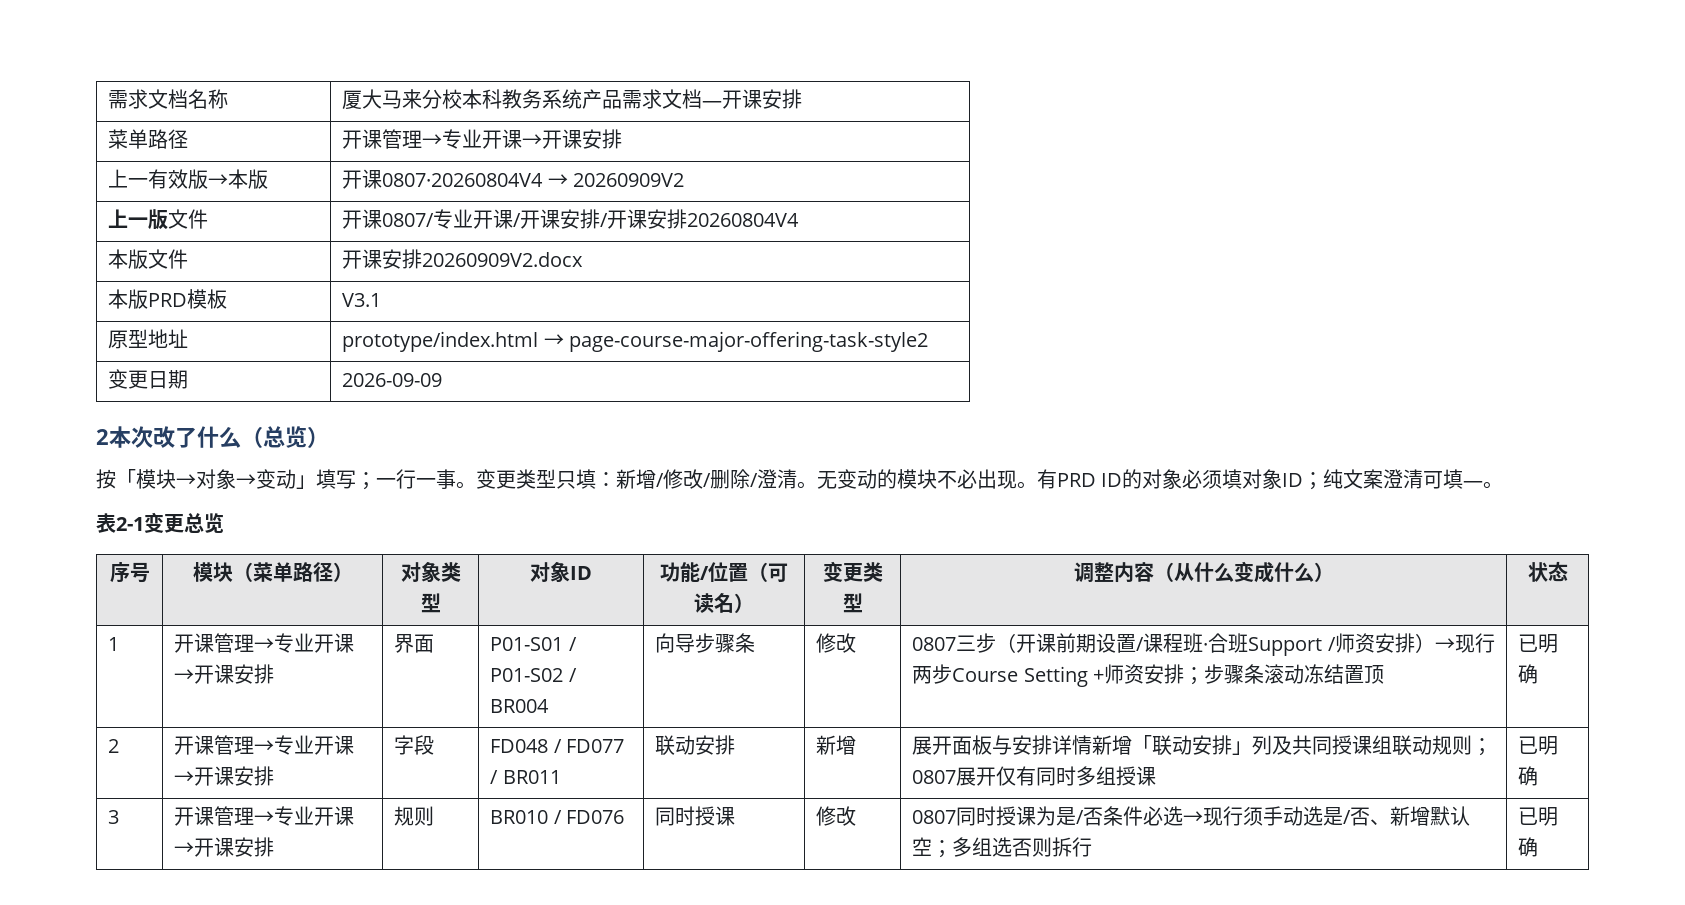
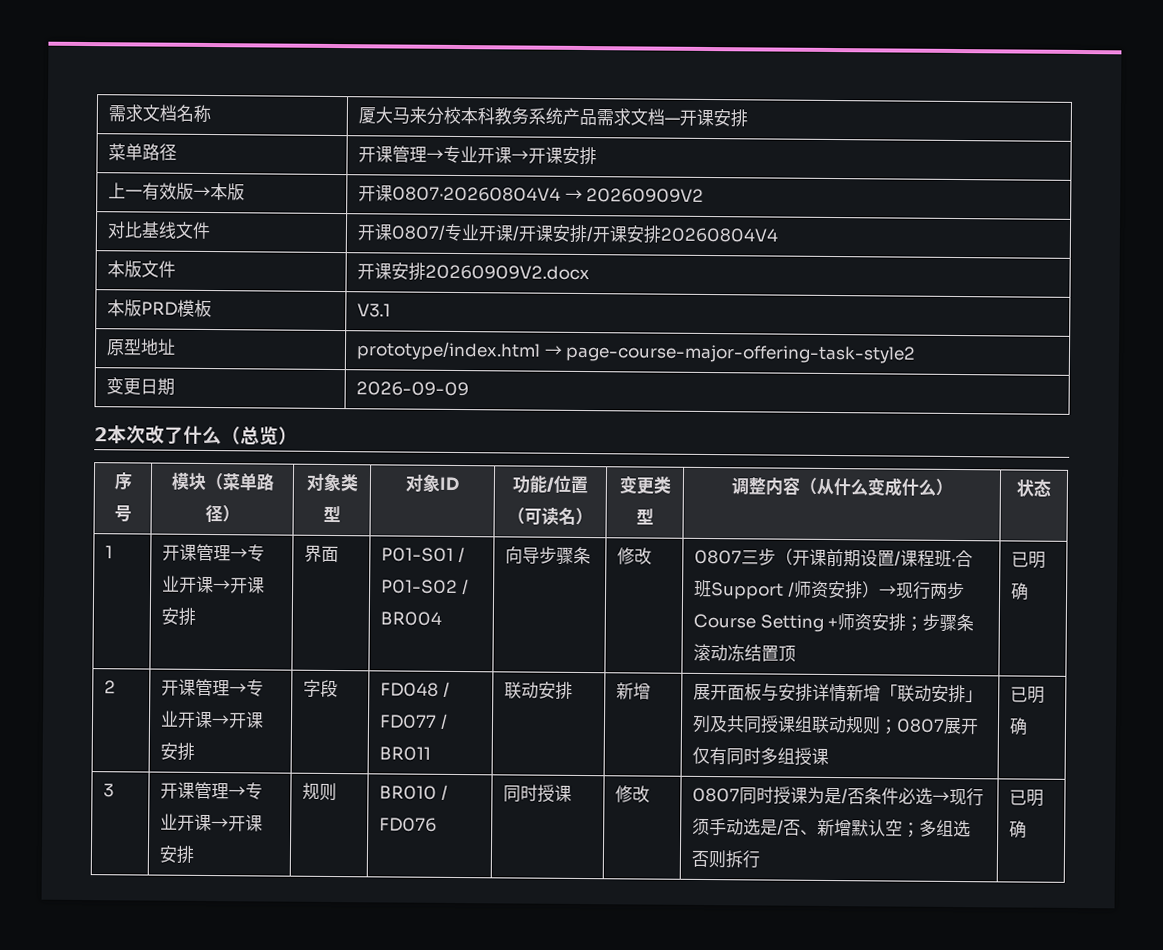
[108,209,169,230] 上一版 -> [107,221,178,239] 对比基线
[96,469,1504,490] [96,512,224,533] // 按「模块→对象→变动」填写；一行一事。变更类型只填：新增/修改/删除/澄清。无变动的模块不必出现。有PRD ID的对象必须填对象ID；纯文案澄清可填—。 // 表2-1变更总览 -> (298, 435) none

